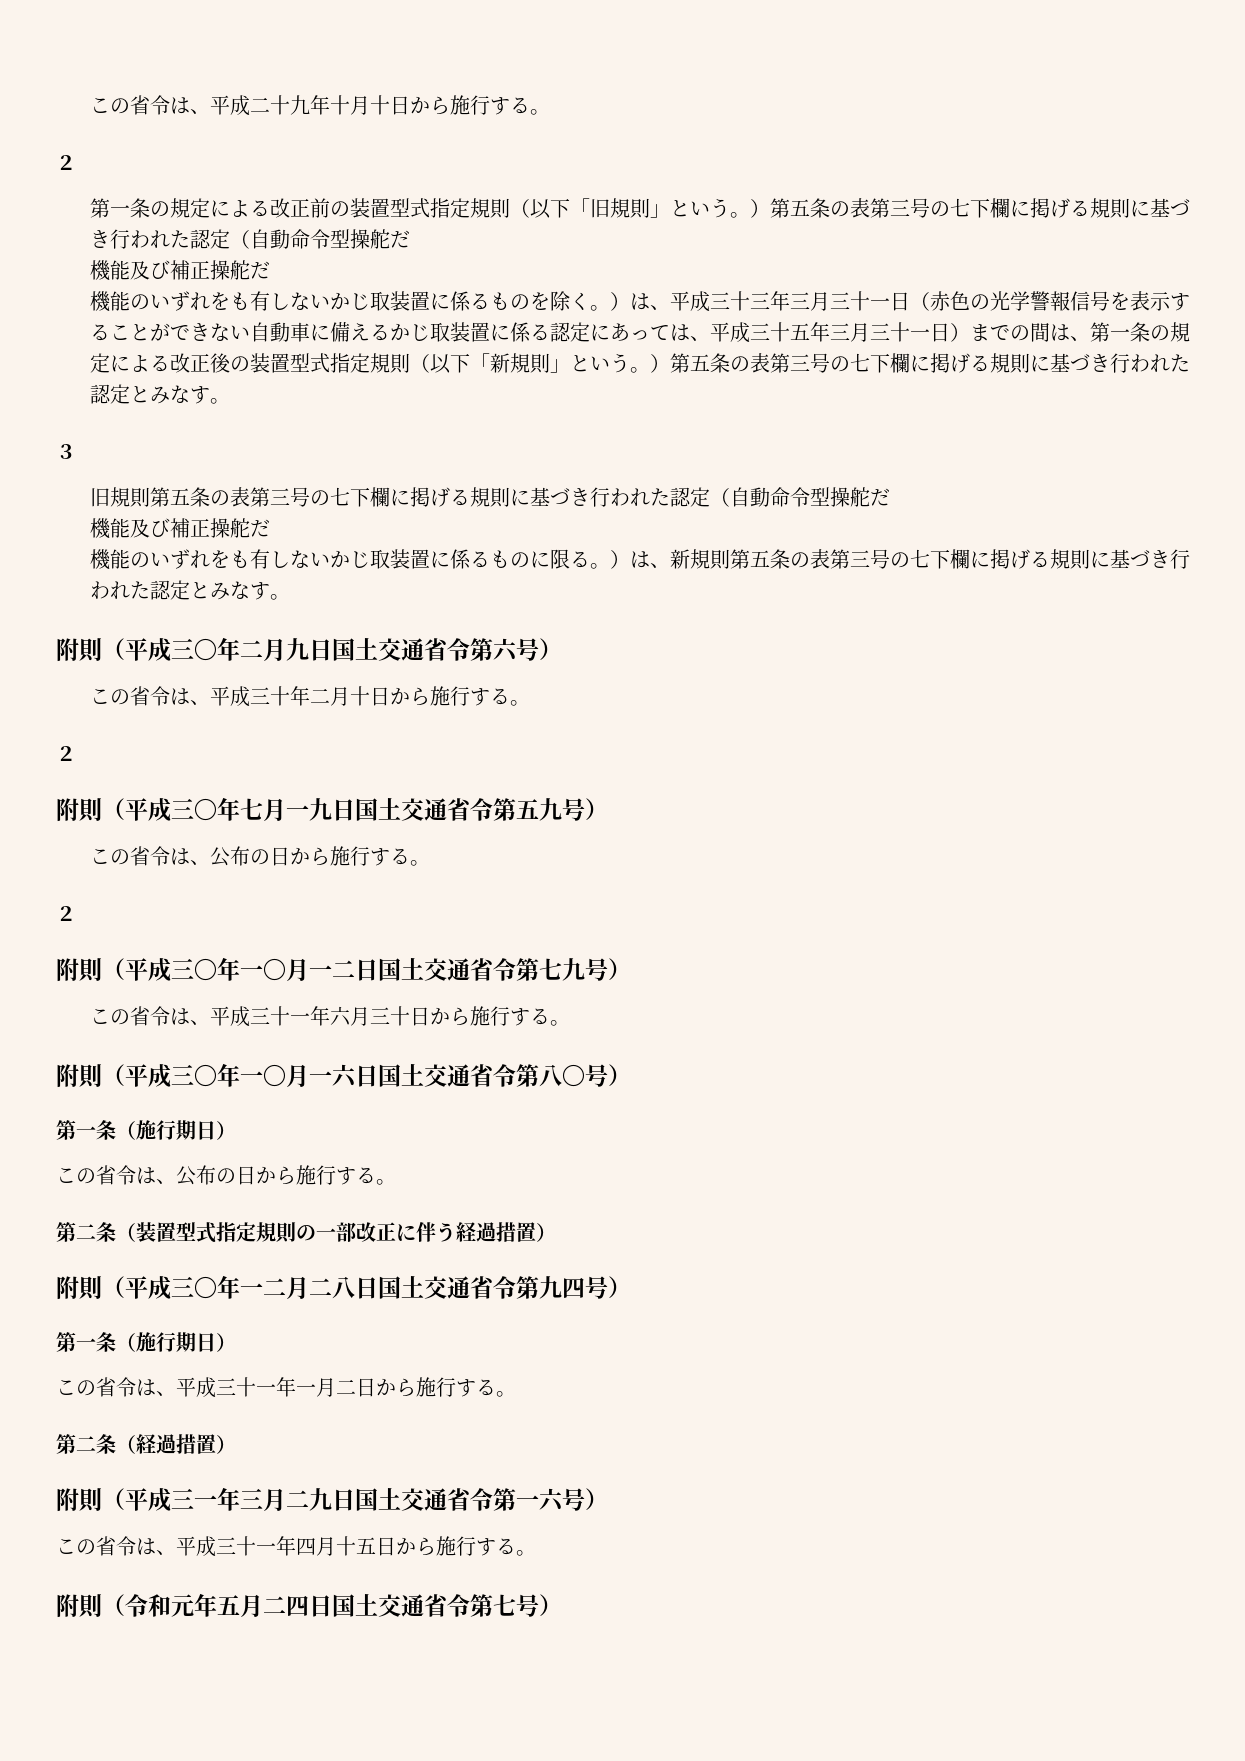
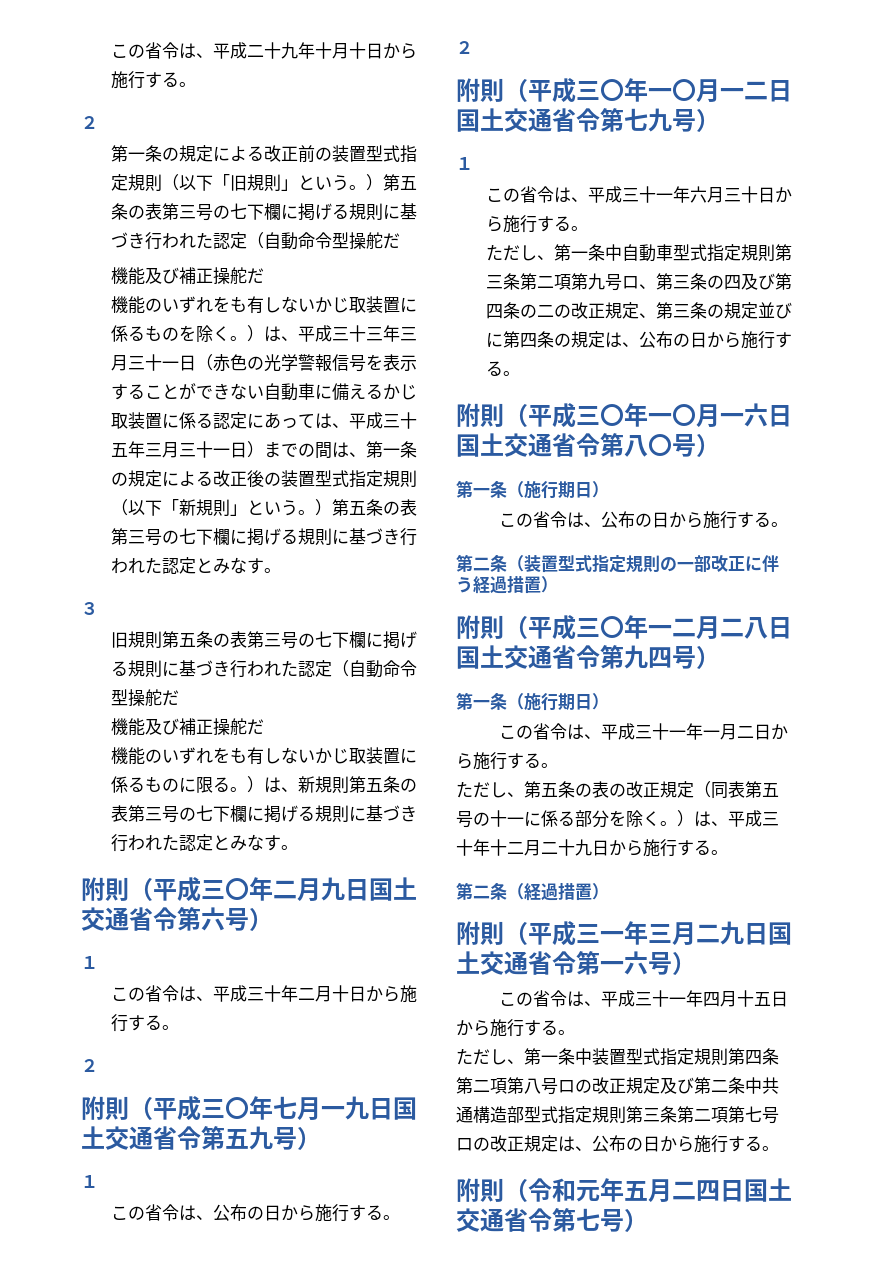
(562, 649) none -> [81,956,98,969] // １
(608, 809) none -> [81,1175,98,1188] // １
(631, 969) none -> [456,157,473,170] // １
(570, 1023) none -> [485,244,792,262] [485,273,792,291] [485,302,792,319] [485,331,792,349] [485,361,520,376] // ただし、第一条中自動車型式指定規則第三条第二項第九号ロ、第三条の四及び第四条の二の改正規定、第三条の規定並びに第四条の規定は、公布の日から施行する。
(516, 1394) none -> [456,781,779,799] [456,810,779,828] [456,839,728,857] // ただし、第五条の表の改正規定（同表第五号の十一に係る部分を除く。）は、平成三十年十二月二十九日から施行する。
(536, 1553) none -> [456,1048,779,1066] [456,1077,779,1095] [456,1106,779,1124] [456,1135,779,1153] // ただし、第一条中装置型式指定規則第四条第二項第八号ロの改正規定及び第二条中共通構造部型式指定規則第三条第二項第七号ロの改正規定は、公布の日から施行する。

